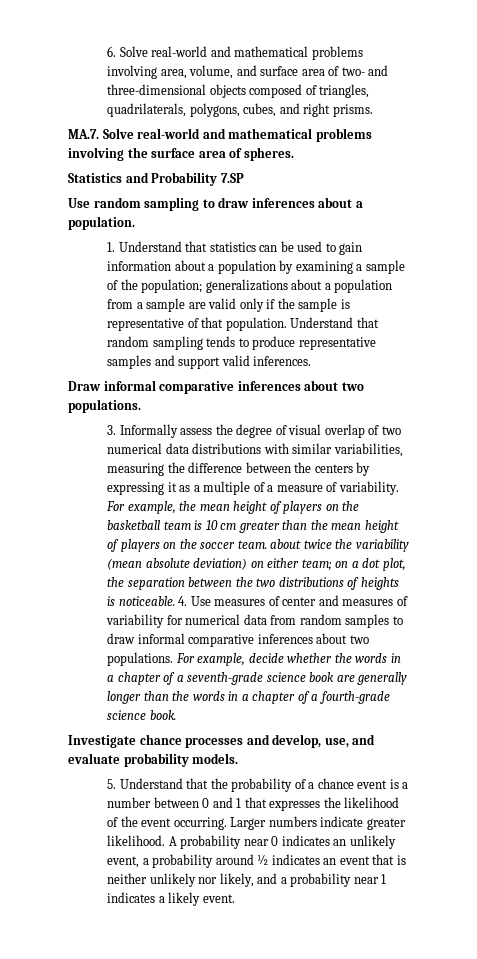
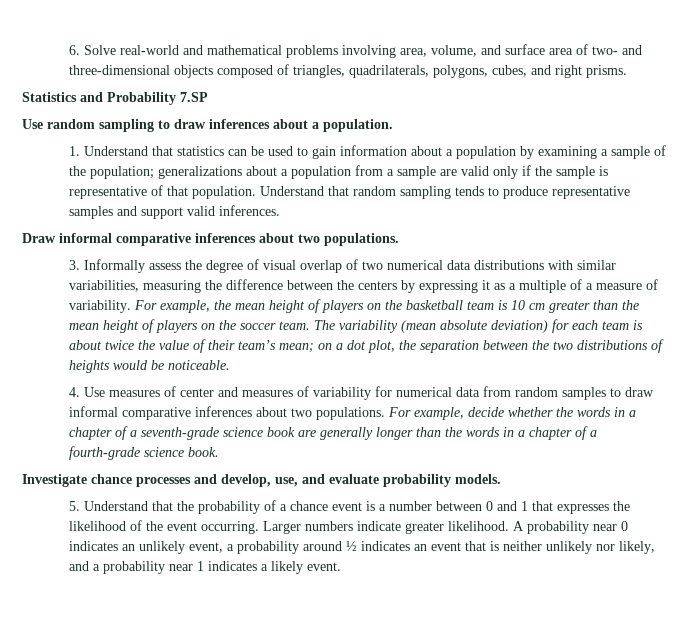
[68,128,372,142] [68,147,294,161] // MA.7. Solve real-world and mathematical problems involving the surface area of spheres. -> (628, 71) none
[270,539,353,549] about twice the -> [314,320,336,330] The
[250,558,332,571] on either team; -> [552,319,644,333] [69,339,315,353] for each team is about twice the value of their team’s mean;
[107,596,116,606] is -> [113,360,165,370] would be
(175, 601) none -> (231, 365) //

